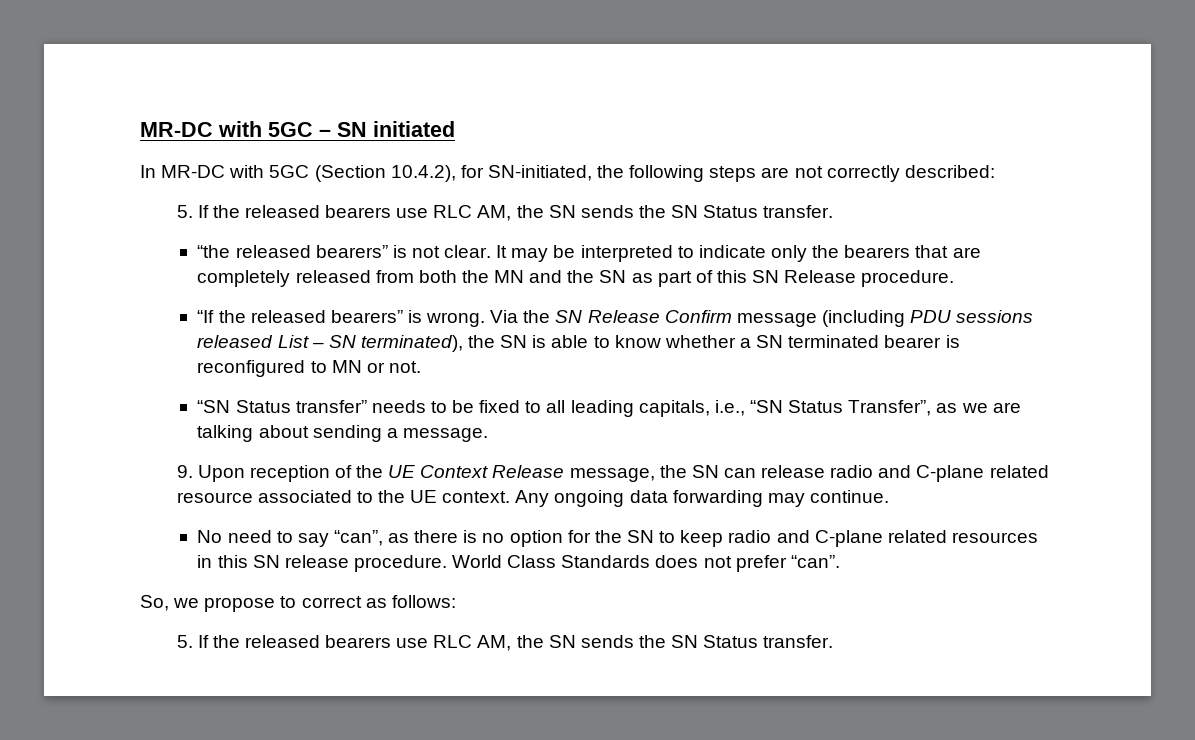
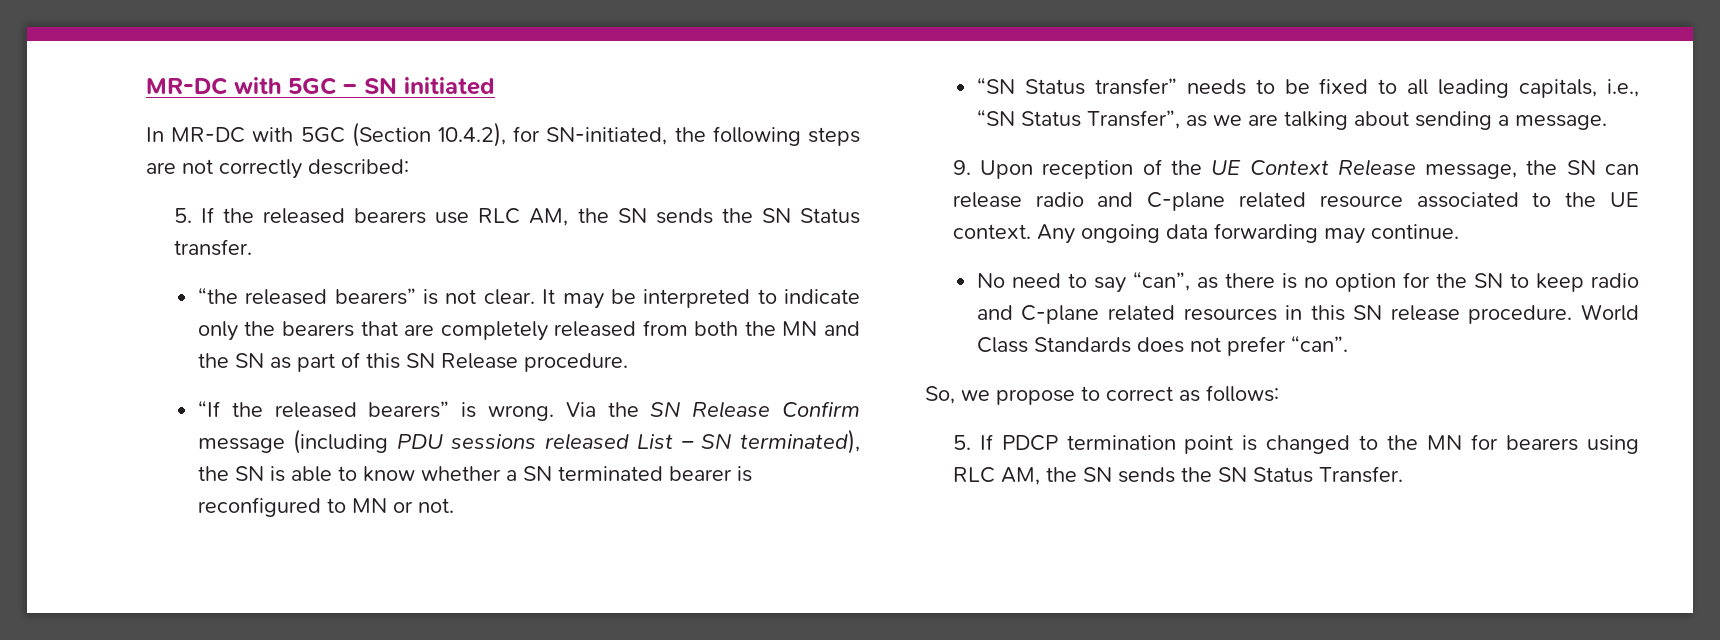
[212,635,834,651] the released bearers use RLC AM, the SN sends the SN Status transfer. -> [1001,434,1639,454] [952,466,1403,485] PDCP termination point is changed to the MN for bearers using RLC AM, the SN sends the SN Status Transfer.

